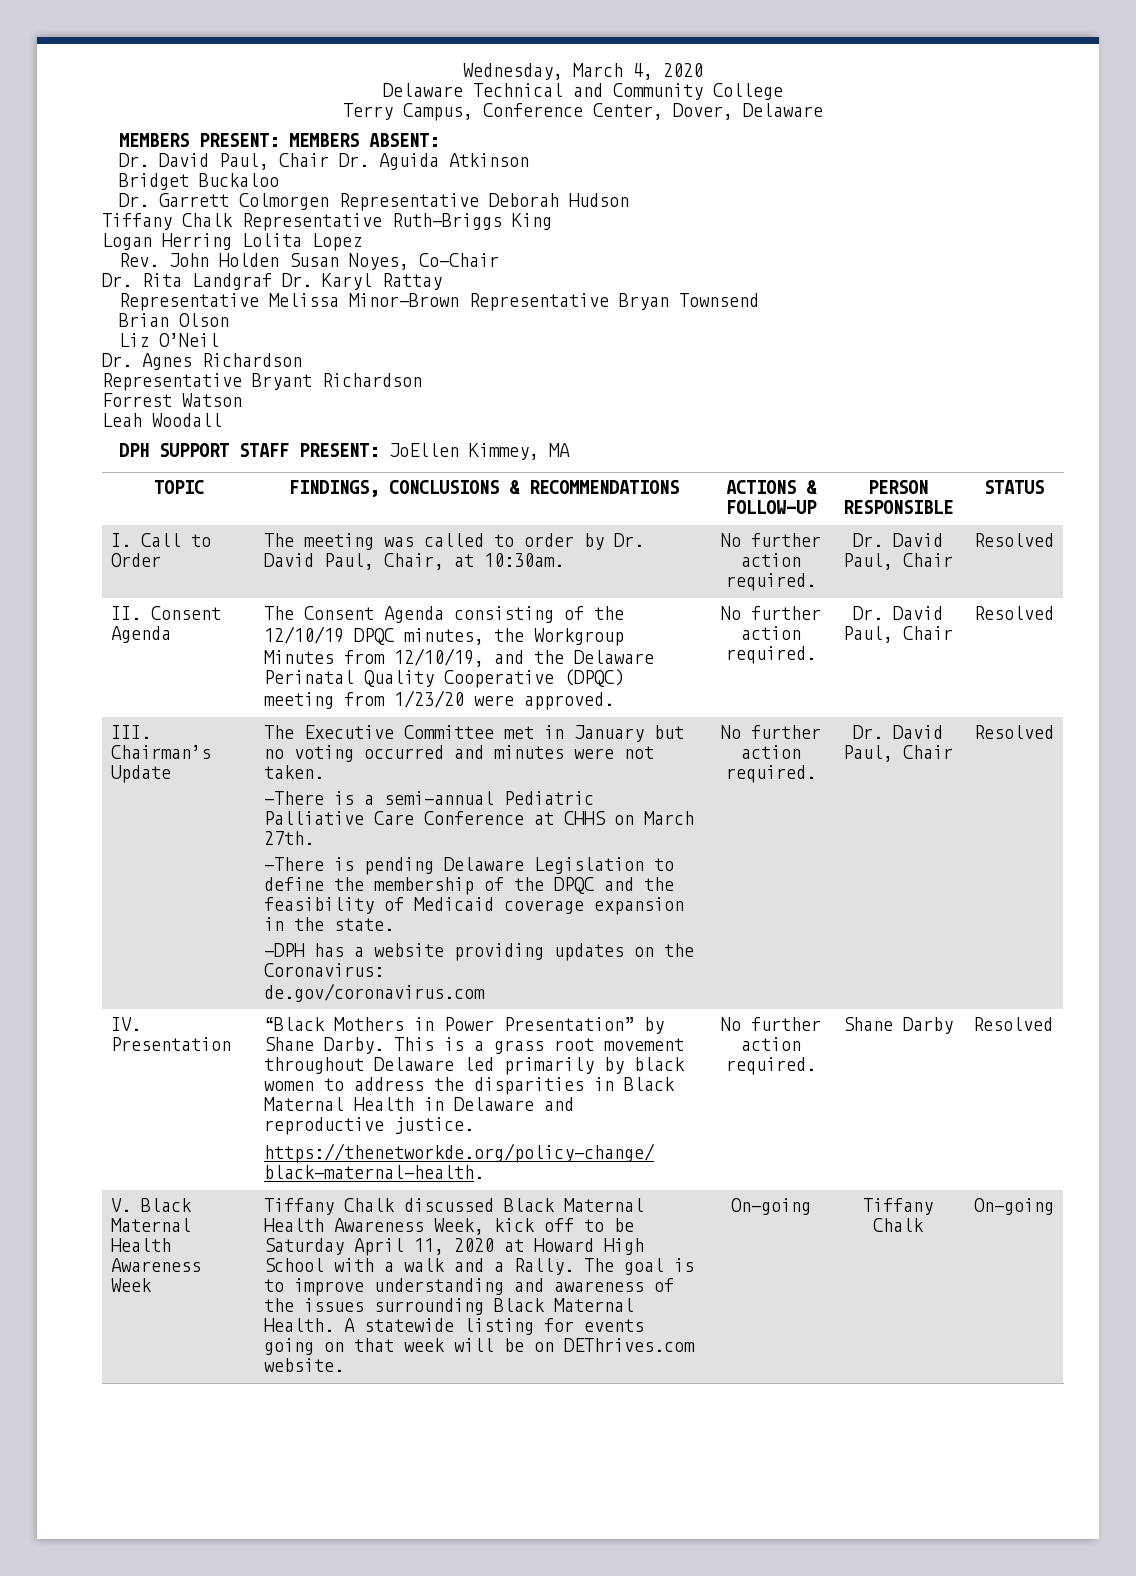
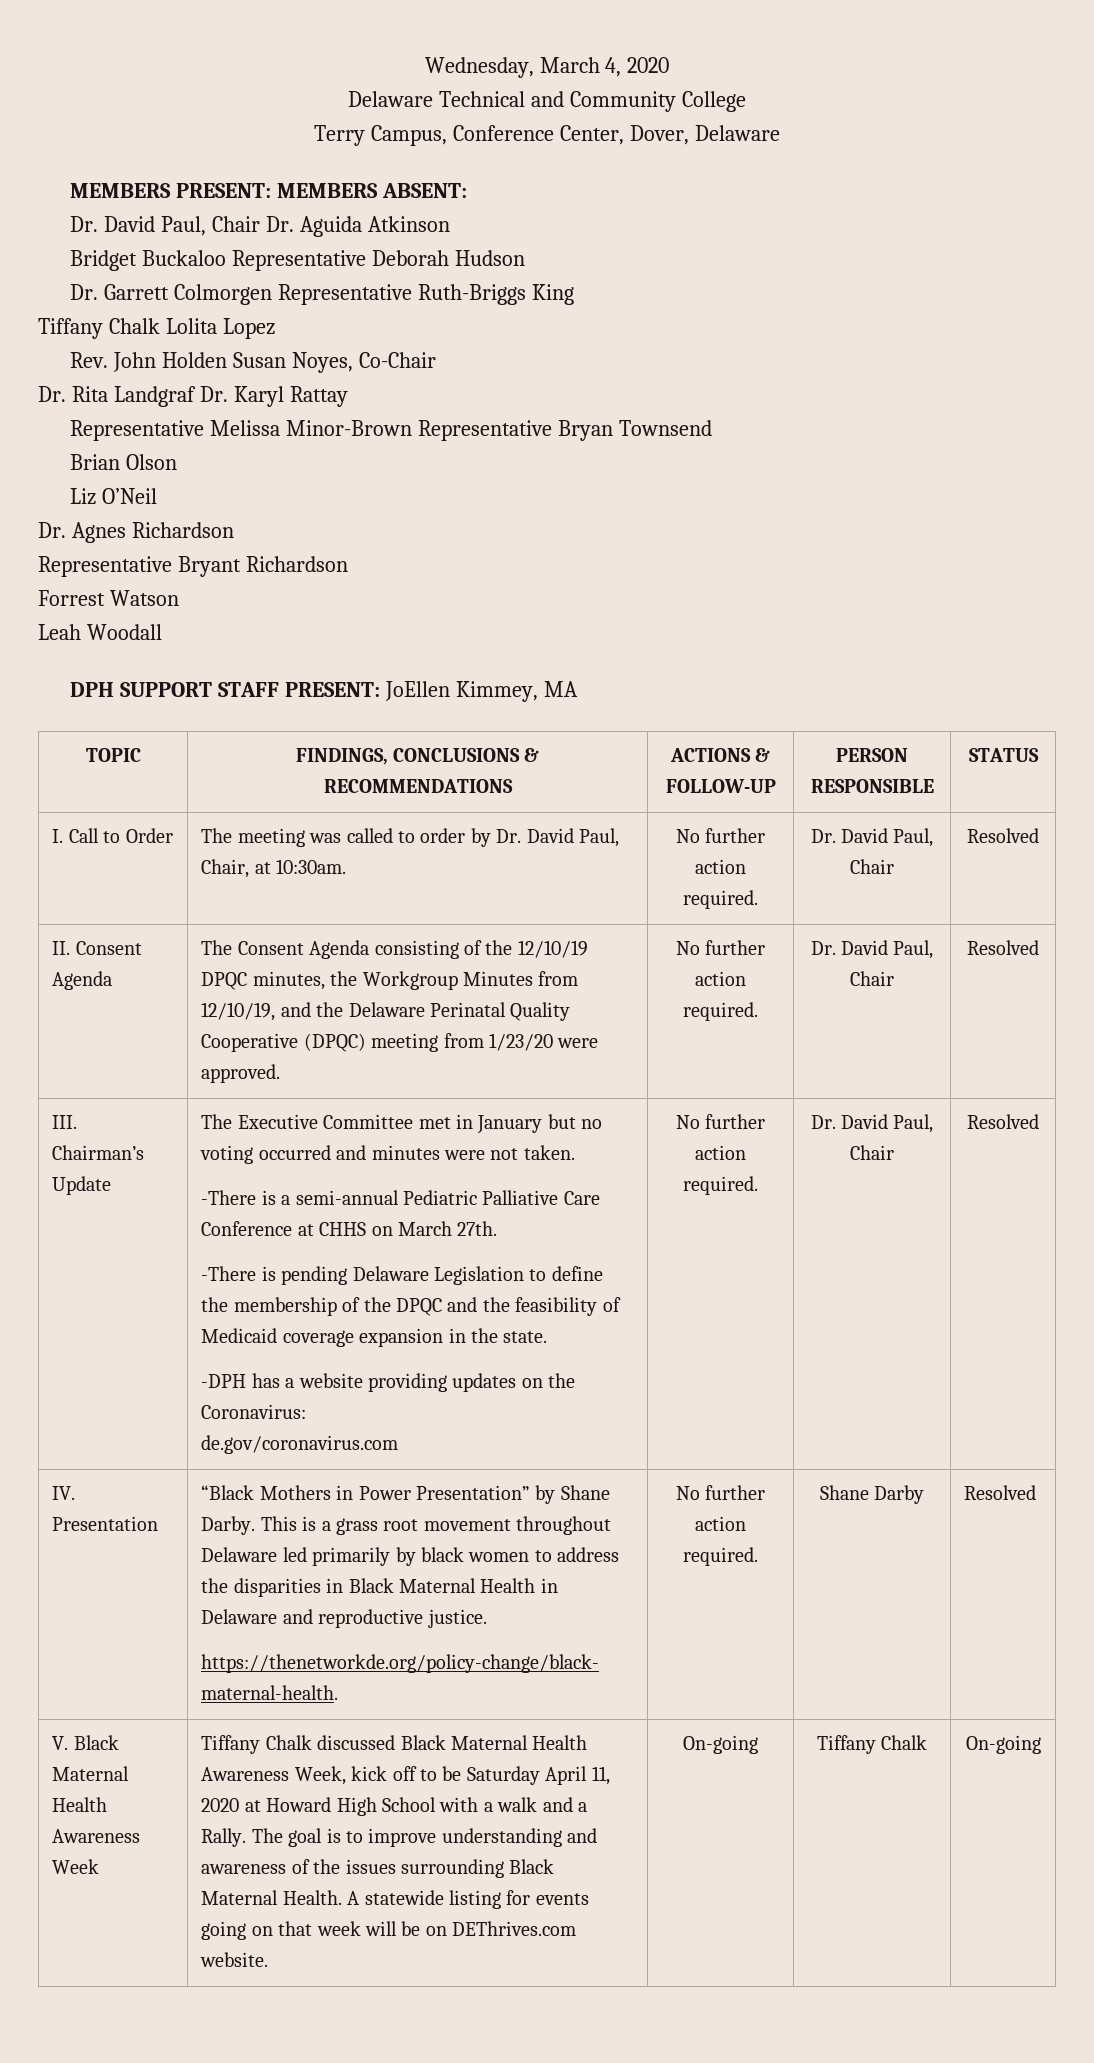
(279, 180) none -> [232,250,525,271] Representative Deborah Hudson
[488,193,629,207] [102,213,552,231] [102,233,232,250] Deborah Hudson // Tiffany Chalk Representative Ruth-Briggs King // Logan Herring -> [417,284,574,305] [38,318,160,339] Ruth-Briggs King // Tiffany Chalk

